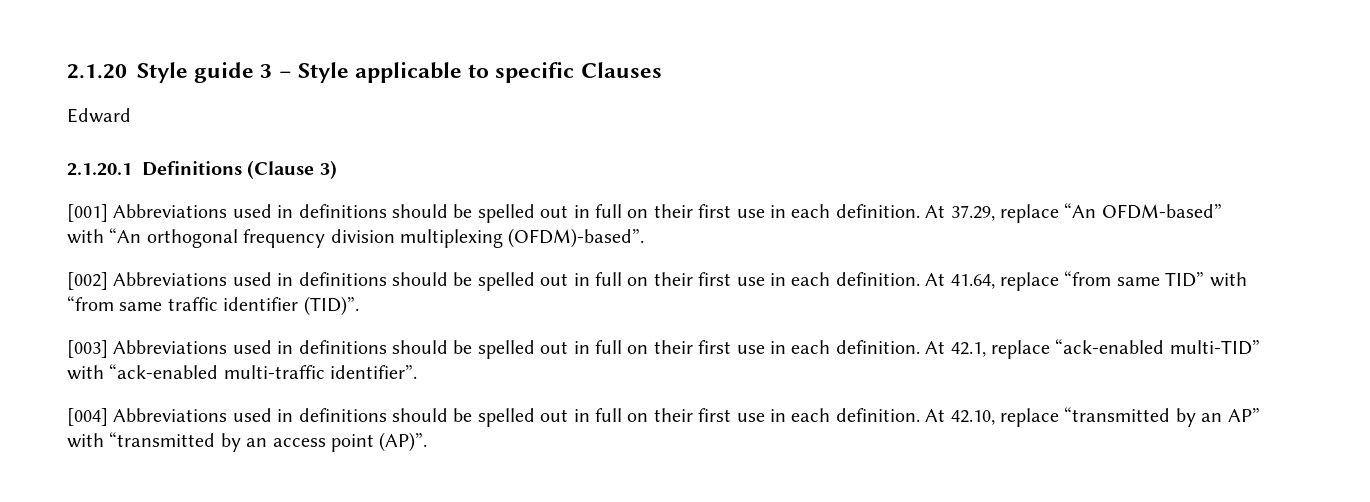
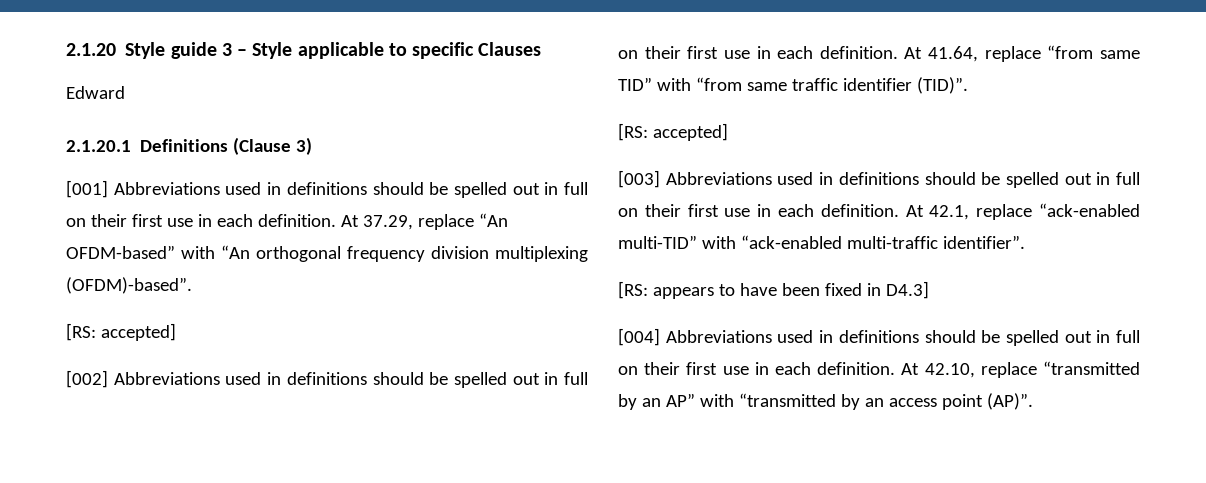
(645, 238) none -> [66,323,176,341] // [RS: accepted]
(359, 306) none -> [618,123,728,141] // [RS: accepted]
(418, 371) none -> [618,281,929,299] // [RS: appears to have been fixed in D4.3]

